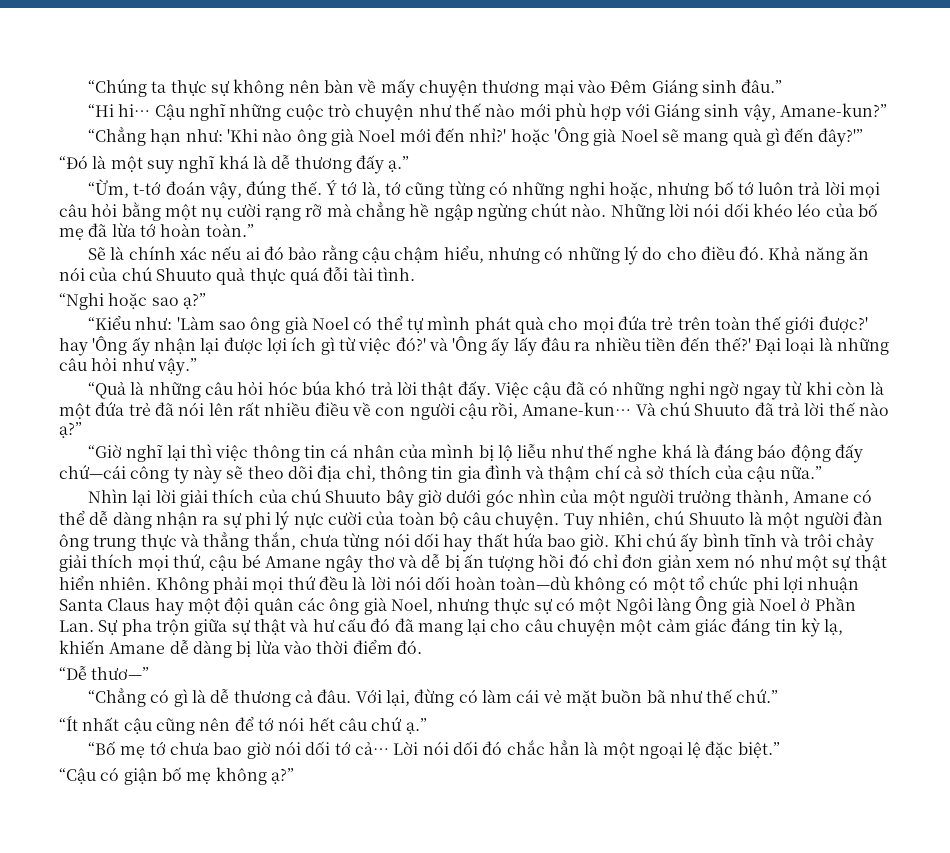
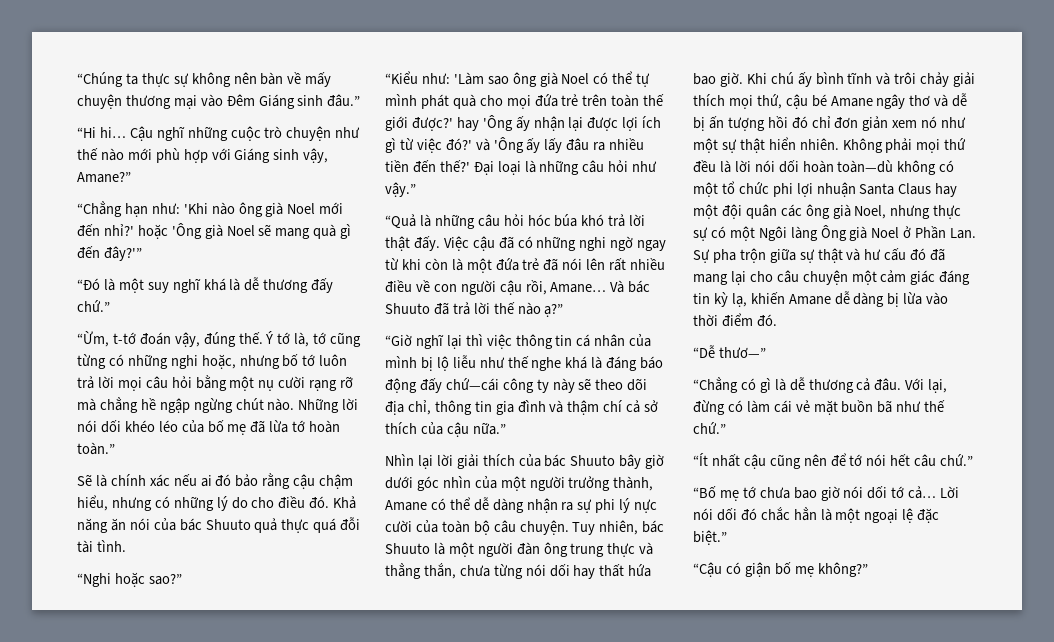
[779,103,887,117] Amane-kun?” -> [77,172,131,183] Amane?”
[388,156,410,172] ạ.” -> [77,300,110,312] chứ.”
[121,267,152,281] chú -> [179,518,202,531] bác
[151,293,206,309] sao ạ?” -> [148,574,182,585] sao?”
[522,402,691,416] Amane-kun… Và chú -> [550,280,651,293] Amane… Và bác
[290,489,321,503] chú -> [544,454,567,467] bác
[654,511,685,525] chú -> [642,520,665,533] bác
[371,717,427,734] chứ ạ.” -> [940,454,974,466] chứ.”
[215,767,294,785] không ạ?” -> [817,562,868,577] không?”

